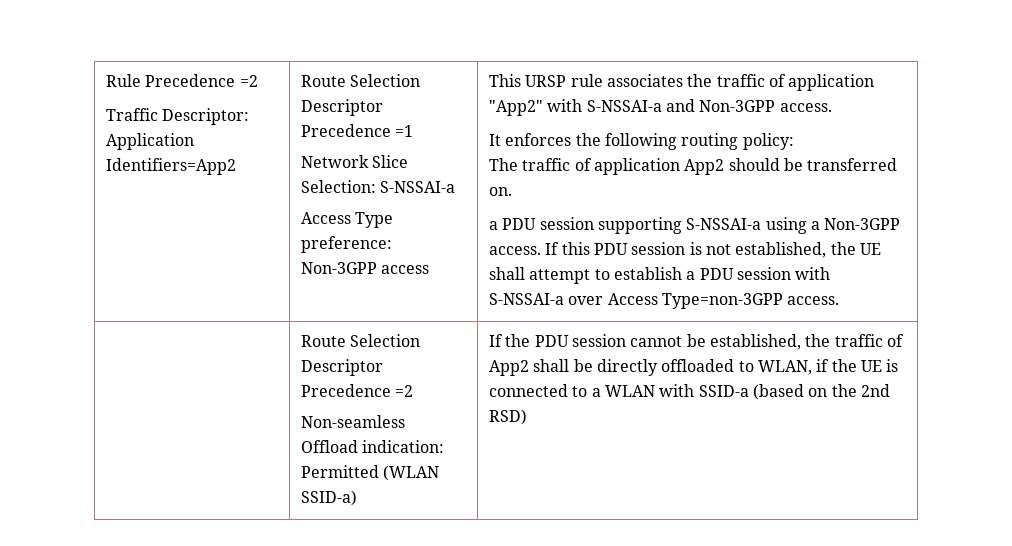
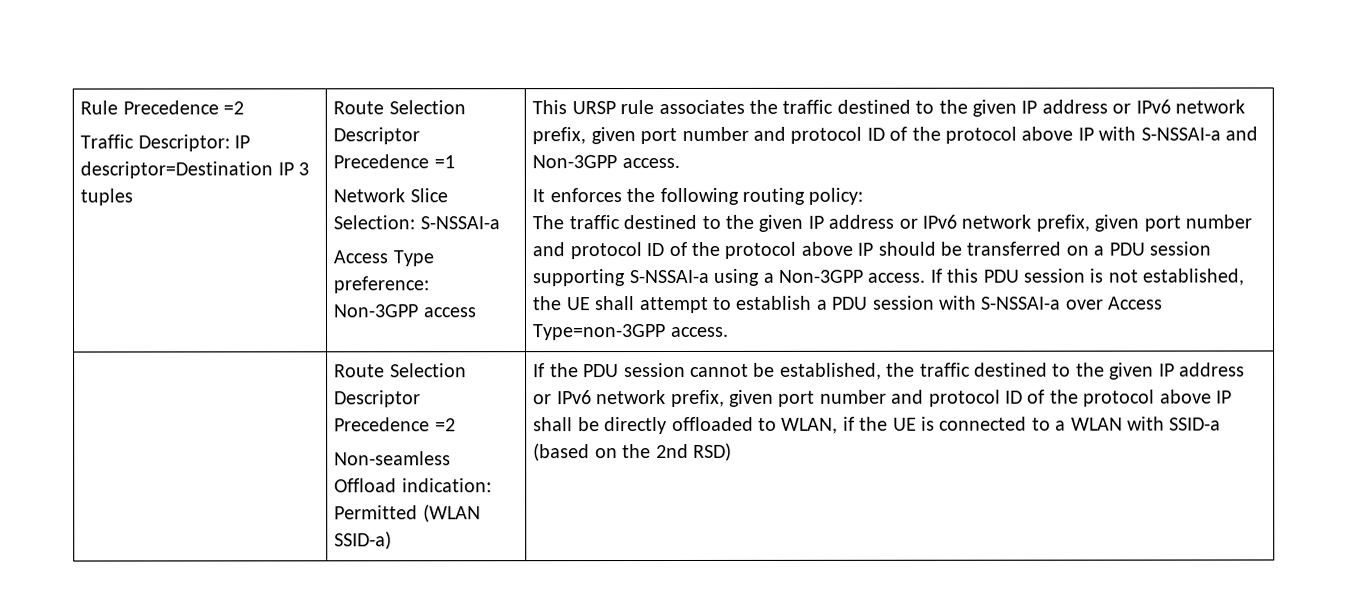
[106,133,195,150] [106,158,237,175] Application Identifiers=App2 -> [234,135,251,149] [80,161,310,179] [80,188,134,206] IP descriptor=Destination IP 3 tuples
[768,74,875,91] [489,100,544,116] of application "App2" -> [836,99,1245,117] [532,126,1094,145] destined to the given IP address or IPv6 network prefix, given port number and protocol ID of the protocol above IP
[574,158,725,175] of application App2 -> [623,214,1252,232] [532,241,874,260] destined to the given IP address or IPv6 network prefix, given port number and protocol ID of the protocol above IP
[489,187,513,196] on. // -> [1065,245,1089,256] on
[886,334,904,347] [489,360,530,376] of App2 -> [973,362,1245,380] [533,389,1232,408] destined to the given IP address or IPv6 network prefix, given port number and protocol ID of the protocol above IP

